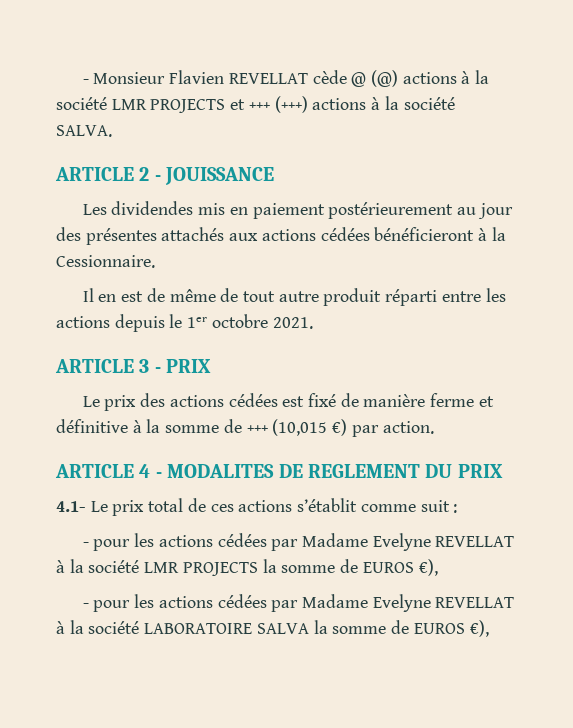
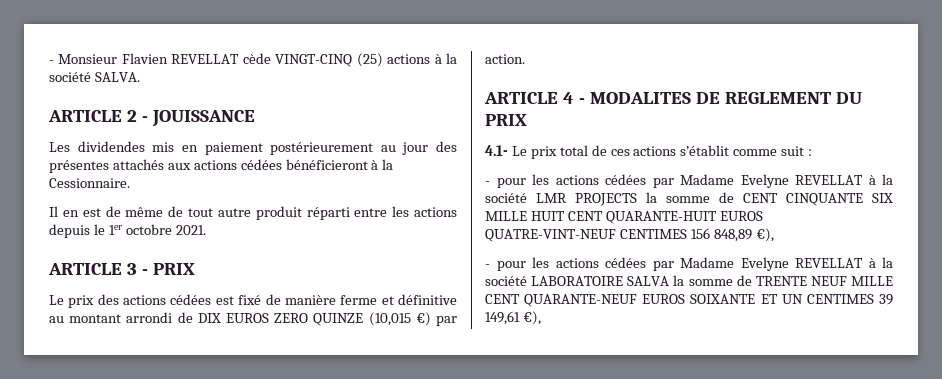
[351,70,490,87] [56,96,308,113] @ (@) actions à la société LMR PROJECTS et +++ (+++) -> [275,53,383,67] VINGT-CINQ (25)
[132,419,268,433] à la somme de +++ -> [49,312,364,326] au montant arrondi de DIX EUROS ZERO QUINZE
[362,562,414,573] EUROS -> [743,193,893,206] [485,211,763,224] [485,228,752,242] CENT CINQUANTE SIX MILLE HUIT CENT QUARANTE-HUIT EUROS QUATRE-VINT-NEUF CENTIMES 156 848,89
[413,623,465,634] EUROS -> [755,276,893,286] [485,294,893,307] [485,311,520,325] TRENTE NEUF MILLE CENT QUARANTE-NEUF EUROS SOIXANTE ET UN CENTIMES 39 149,61

